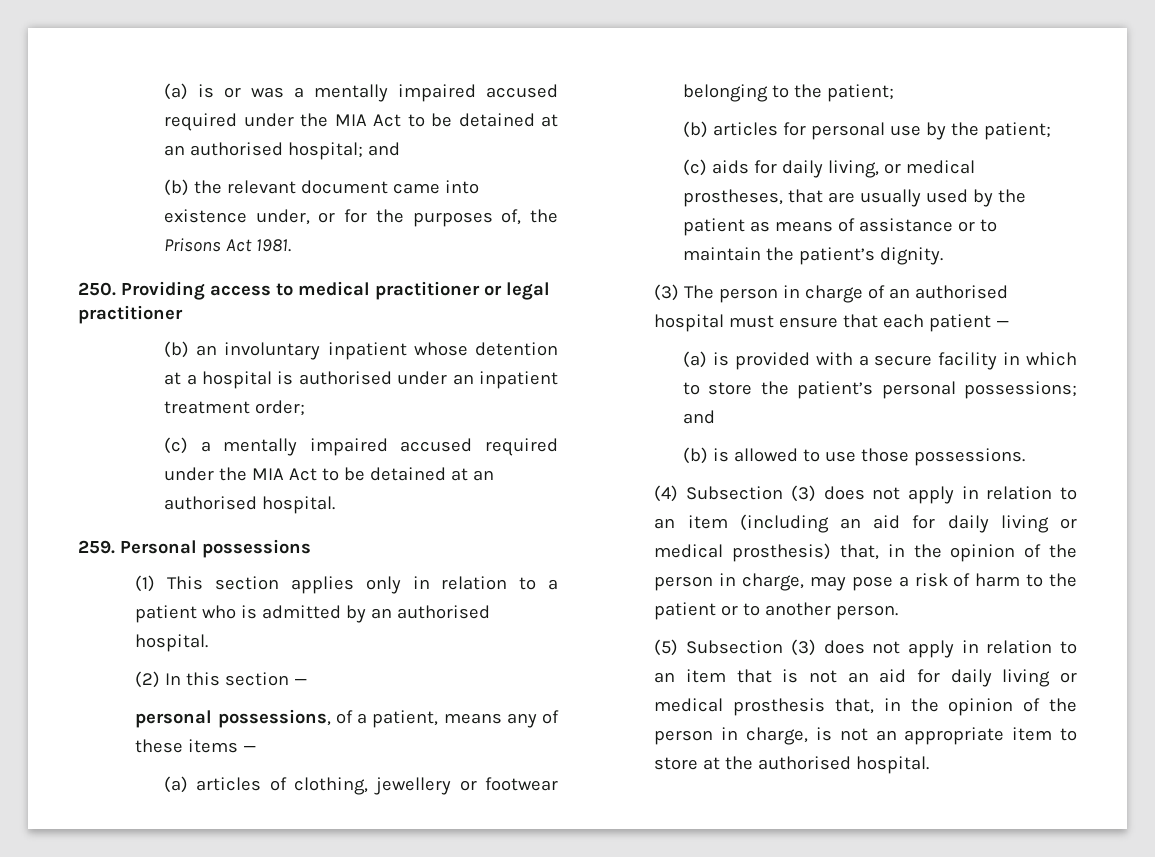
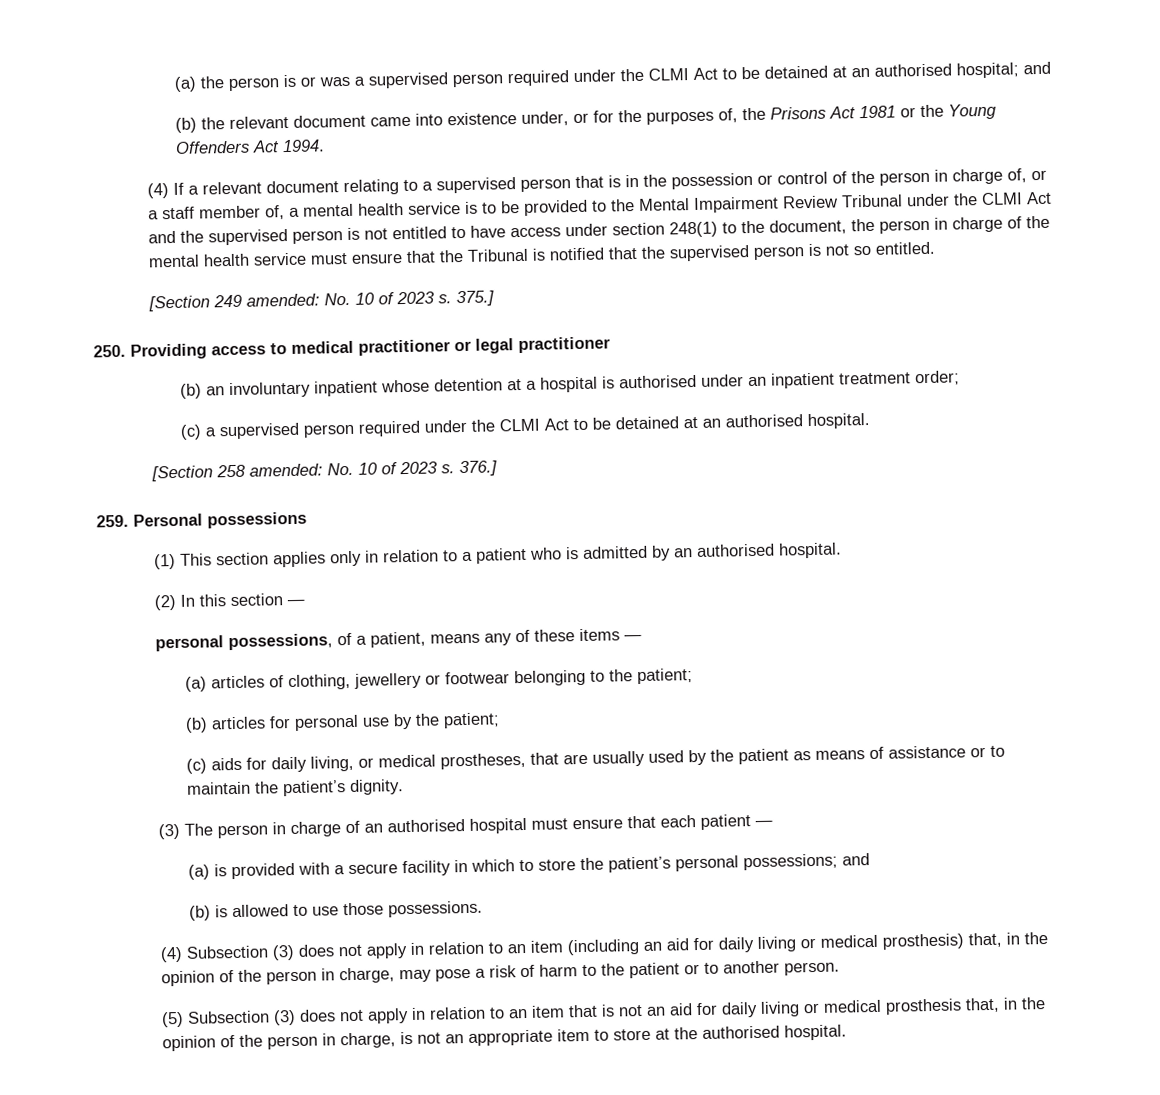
[164,83,189,100] (a) -> [173,76,280,92] (a) the person
[314,84,558,102] [164,113,367,131] mentally impaired accused required under the MIA -> [367,68,689,89] supervised person required under the CLMI
[256,239,292,252] 1981. -> [858,103,997,120] [174,139,325,154] [147,168,1048,199] [148,191,1053,220] [148,215,1051,246] [148,241,936,268] [148,290,495,312] 1981 or the Young Offenders Act 1994. // (4) If a relevant document relating to a supervised person that is in the possession or control of the person in charge of, or a staff member of, a mental health service is to be provided to the Mental Impairment Review Tribunal under the CLMI Act and the supervised person is not entitled to have access under section 248(1) to the document, the person in charge of the mental health service must ensure that the Tribunal is notified that the supervised person is not so entitled. // [Section 249 amended: No. 10 of 2023 s. 375.]
[223,438,558,456] [164,467,285,481] mentally impaired accused required under the MIA -> [218,418,540,440] supervised person required under the CLMI
(336, 505) none -> [151,460,498,482] // [Section 258 amended: No. 10 of 2023 s. 376.]

